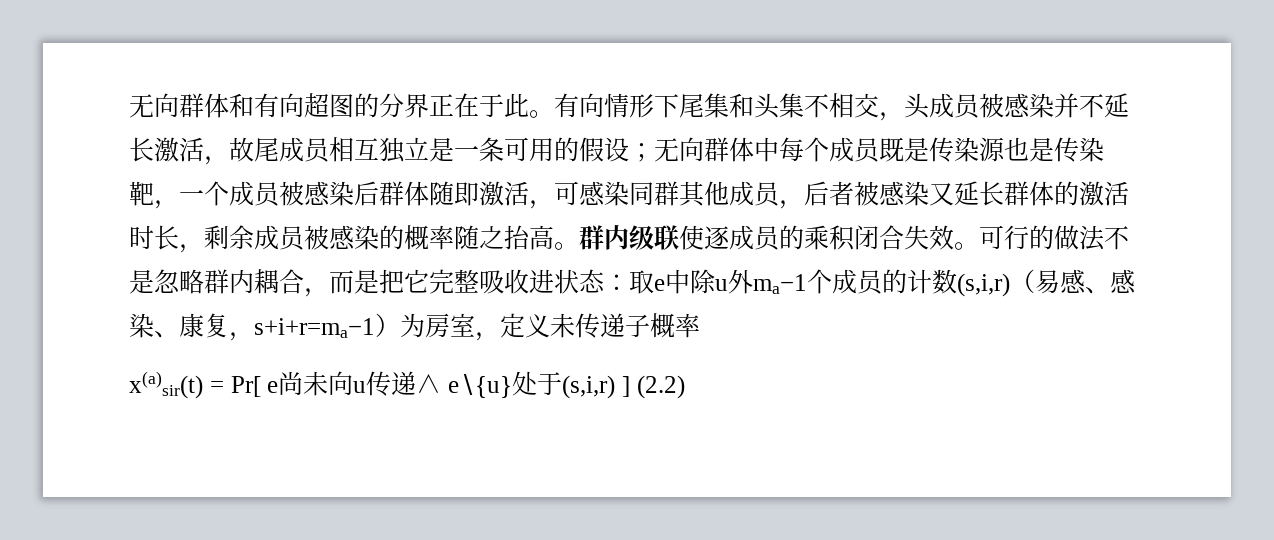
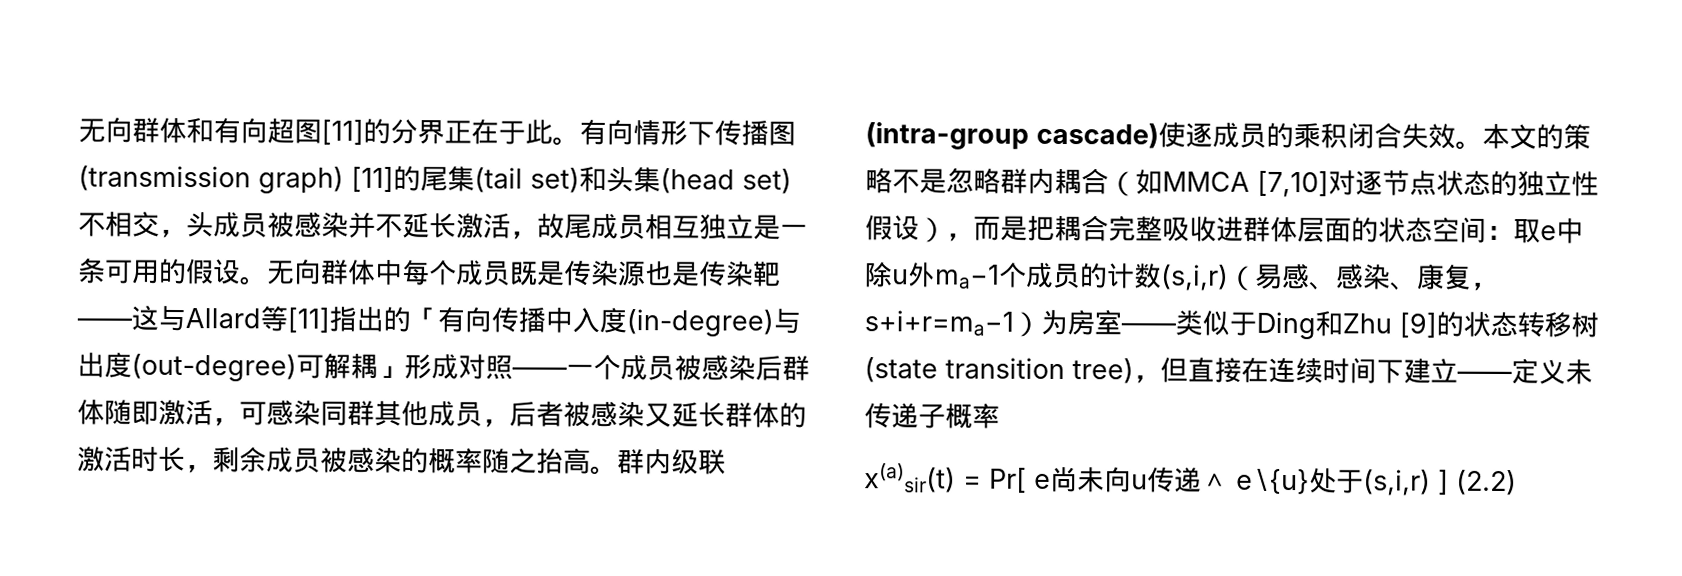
(354, 106) none -> [321,119,364,145] [11]
[679,93,804,119] 尾集和头集 -> [714,120,796,146] [78,165,792,194] 传播图(transmission graph) [11]的尾集(tail set)和头集(head set)
[629,143,654,162] ； -> [240,276,268,286] 。
[154,200,179,209] ， -> [77,305,801,337] [77,352,567,382] ——这与Allard等[11]指出的「有向传播中入度(in-degree)与出度(out-degree)可解耦」形成对照——
(679, 237) none -> [865,122,1159,150] (intra-group cascade)
[979,225,1105,251] 可行的做法 -> [1482,123,1591,150] [865,168,893,194] 本文的策略
(304, 281) none -> [1108,169,1599,198] [865,215,947,243] （如MMCA [7,10]对逐节点状态的独立性假设）
[404,269,429,293] 它 -> [1054,215,1109,242] 耦合
[554,269,605,294] 状态 -> [1243,216,1487,243] 群体层面的状态空间
[475,332,500,341] ， -> [1121,309,1599,340] [864,357,1512,384] ——类似于Ding和Zhu [9]的状态转移树(state transition tree)，但直接在连续时间下建立——

